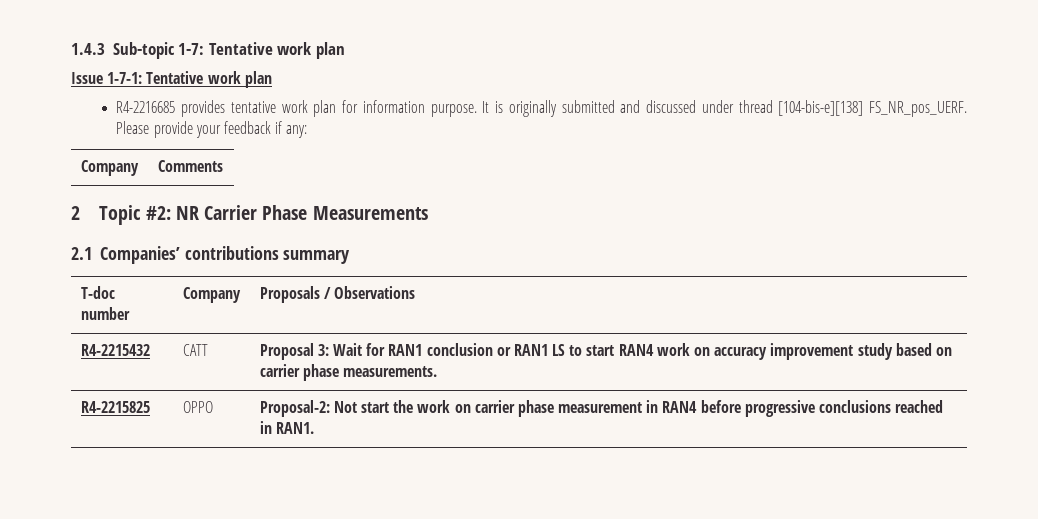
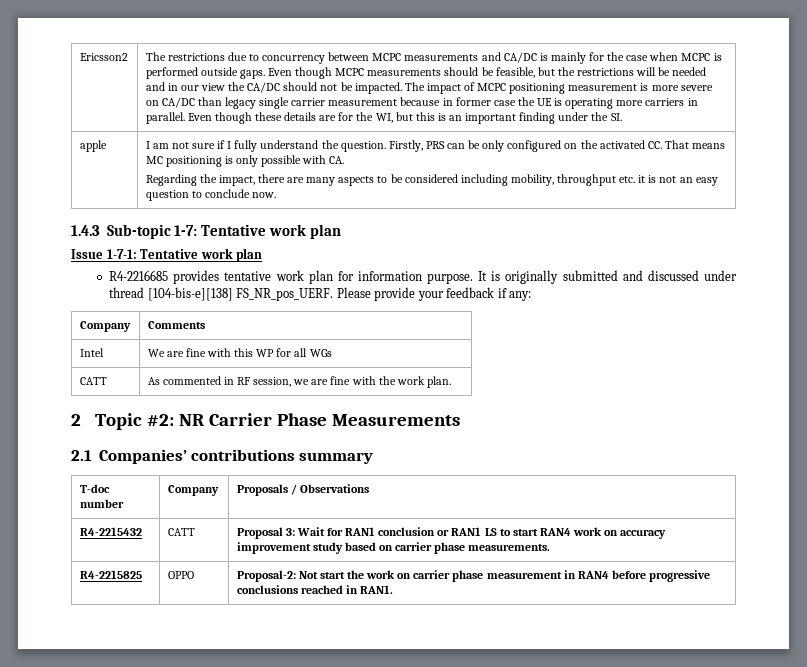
(71, 49) none -> [79,53,128,61] [145,52,722,64] [145,67,707,79] [145,82,713,94] [145,97,698,109] [145,112,622,124] [79,140,107,152] [145,140,725,152] [145,155,345,167] [145,174,718,186] [145,189,277,201] Ericsson2 | The restrictions due to concurrency between MCPC measurements and CA/DC is mainly for the case when MCPC is performed outside gaps. Even though MCPC measurements should be feasible, but the restrictions will be needed and in our view the CA/DC should not be impacted. The impact of MCPC positioning measurement is more severe on CA/DC than legacy single carrier measurement because in former case the UE is operating more carriers in parallel. Even though these details are for the WI, but this is an important finding under the SI. // apple | I am not sure if I fully understand the question. Firstly, PRS can be only configured on the activated CC. That means MC positioning is only possible with CA. // Regarding the impact, there are many aspects to be considered including mobility, throughput etc. it is not an easy question to conclude now. //
(223, 166) none -> [79,348,104,357] [147,348,332,357] [79,377,107,385] [147,376,451,388] // Intel | We are fine with this WP for all WGs // CATT | As commented in RF session, we are fine with the work plan.

